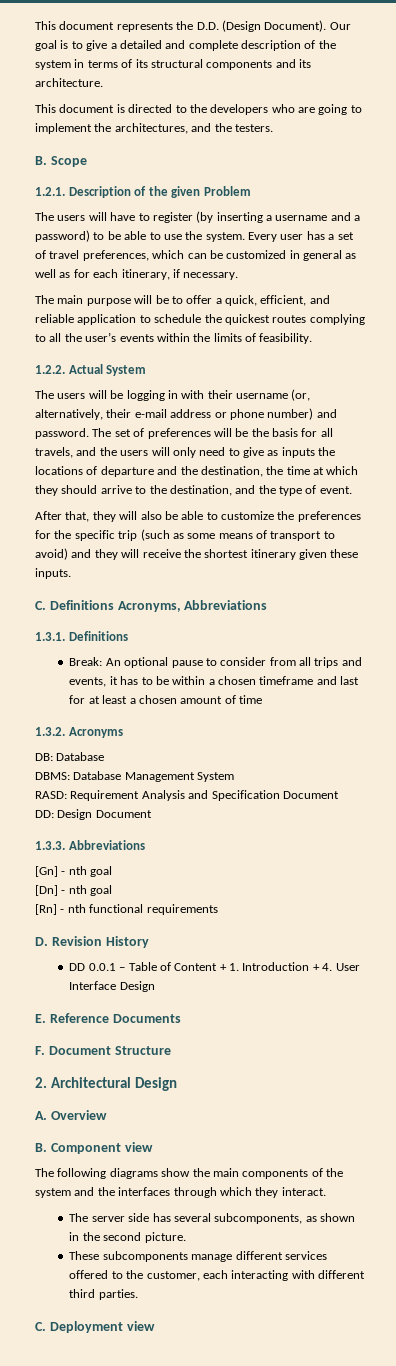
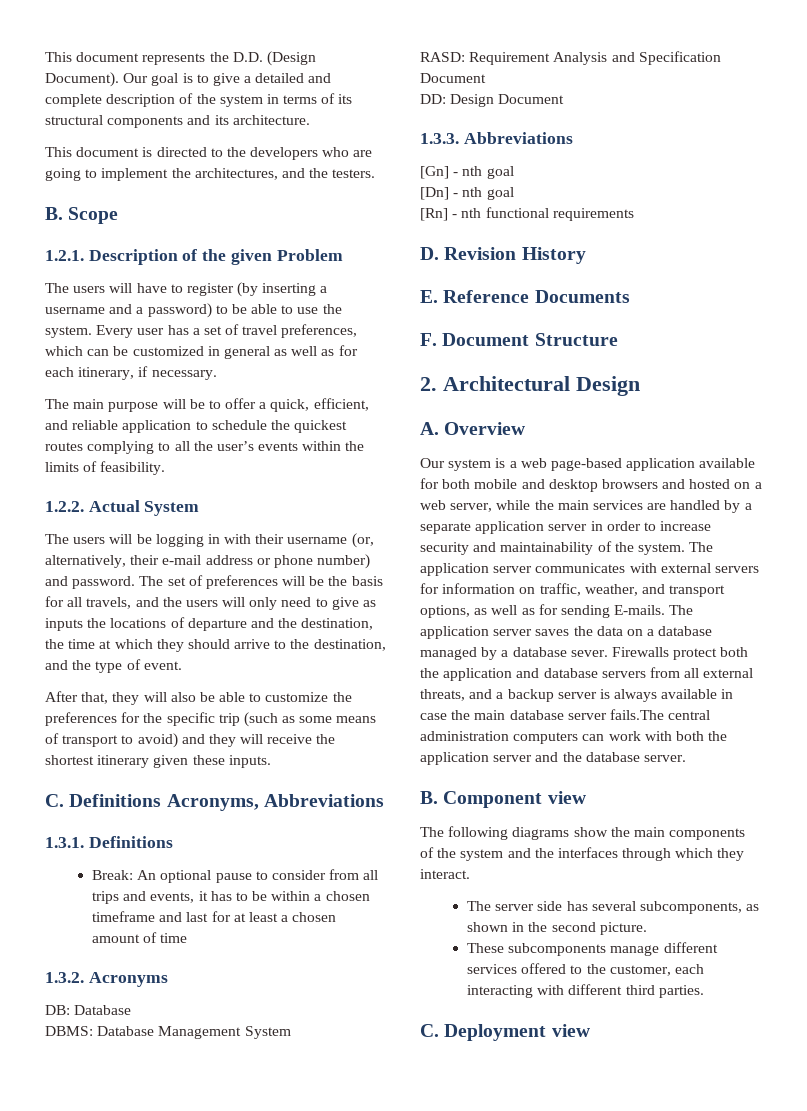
[69,962,360,971] [69,981,155,992] // DD 0.0.1 – Table of Content + 1. Introduction + 4. User Interface Design -> (586, 255) none
(107, 1115) none -> [420,458,756,471] [420,478,762,492] [420,500,752,513] [420,521,712,534] [420,541,714,555] [420,563,759,576] [420,583,726,597] [420,604,694,618] [420,626,713,639] [420,647,749,660] [420,667,754,681] [420,689,734,702] [420,709,711,720] [420,731,728,744] [420,752,686,765] // Our system is a web page-based application available for both mobile and desktop browsers and hosted on a web server, while the main services are handled by a separate application server in order to increase security and maintainability of the system. The application server communicates with external servers for information on traffic, weather, and transport options, as well as for sending E-mails. The application server saves the data on a database managed by a database sever. Firewalls protect both the application and database servers from all external threats, and a backup server is always available in case the main database server fails.The central administration computers can work with both the application server and the database server.

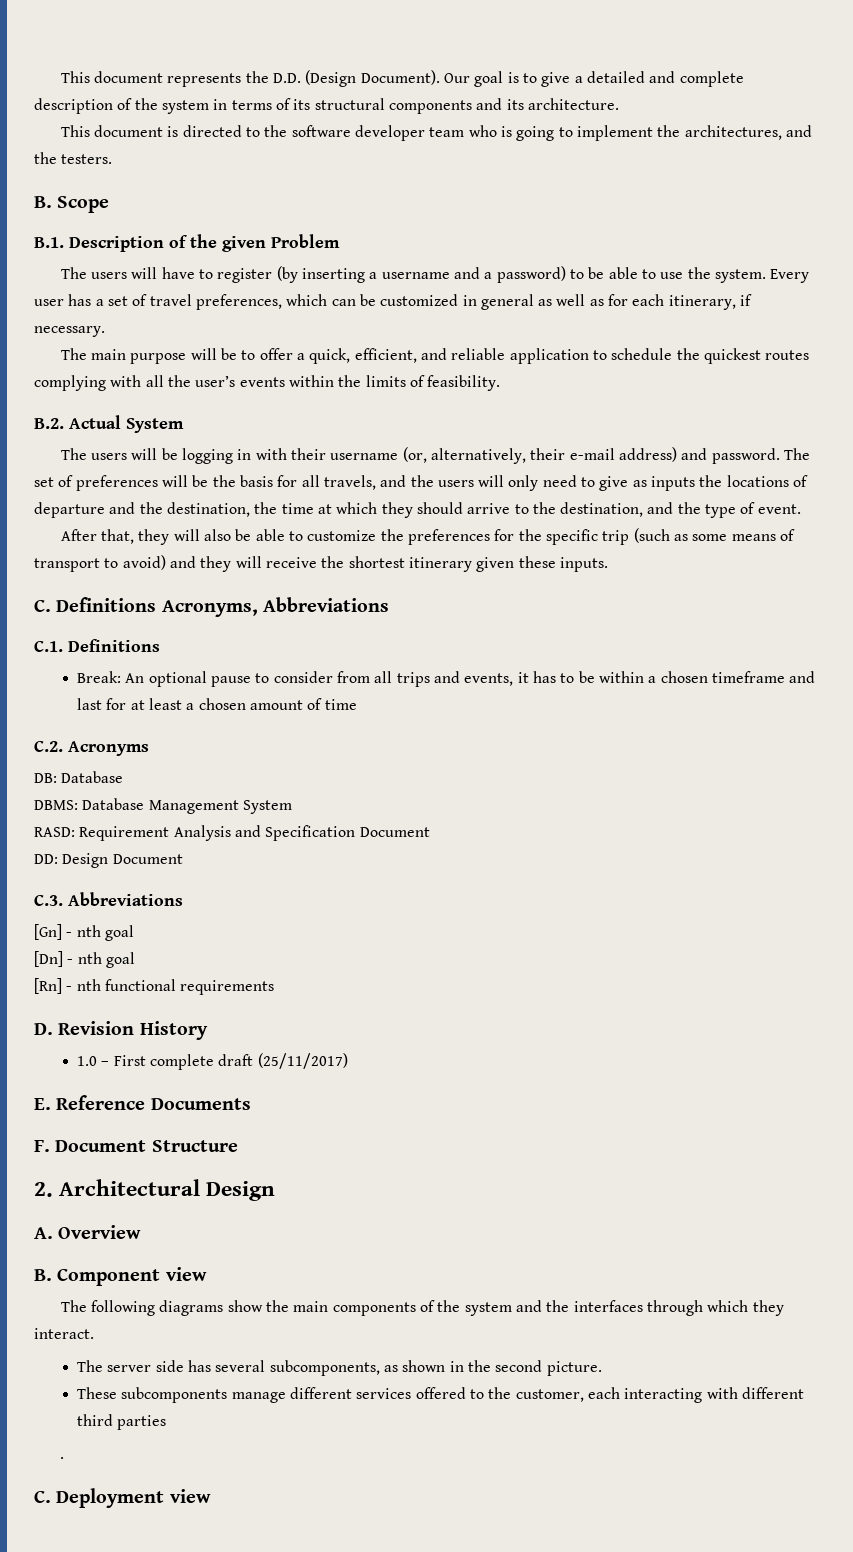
[250,147,373,160] developers who are -> [291,125,512,141] software developer team who is
[45,250,84,261] 1.2.1. -> [34,237,64,248] B.1.
[158,442,171,451] to -> [110,375,142,387] with
[45,501,84,512] 1.2.2. -> [34,418,64,429] B.2.
[205,554,371,569] address or phone number) -> [618,447,677,462] address)
[45,837,84,848] 1.3.1. -> [34,641,63,652] C.1.
[45,972,84,983] 1.3.2. -> [34,741,63,752] C.2.
[420,133,459,144] 1.3.3. -> [34,895,63,906] C.3.
(586, 255) none -> [77,1053,348,1070] // 1.0 – First complete draft (25/11/2017)
[420,458,756,471] [420,478,762,492] [420,500,752,513] [420,521,712,534] [420,541,714,555] [420,563,759,576] [420,583,726,597] [420,604,694,618] [420,626,713,639] [420,647,749,660] [420,667,754,681] [420,689,734,702] [420,709,711,720] [420,731,728,744] [420,752,686,765] // Our system is a web page-based application available for both mobile and desktop browsers and hosted on a web server, while the main services are handled by a separate application server in order to increase security and maintainability of the system. The application server communicates with external servers for information on traffic, weather, and transport options, as well as for sending E-mails. The application server saves the data on a database managed by a database sever. Firewalls protect both the application and database servers from all external threats, and a backup server is always available in case the main database server fails.The central administration computers can work with both the application server and the database server. -> (142, 1232) none
[658,985,704,998] parties. -> [117,1415,167,1430] [59,1457,64,1459] parties // .

